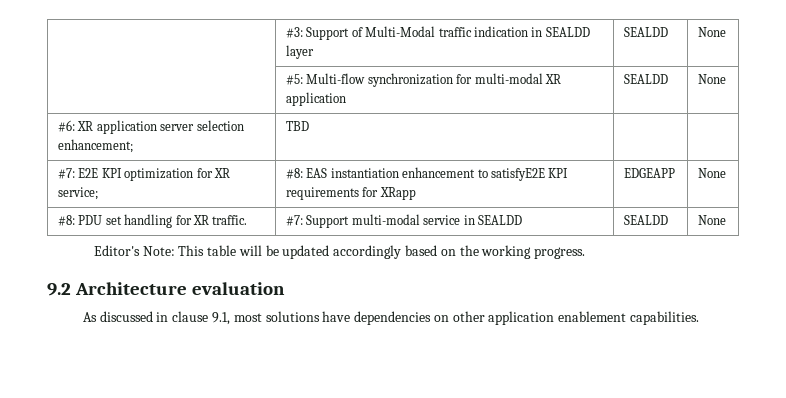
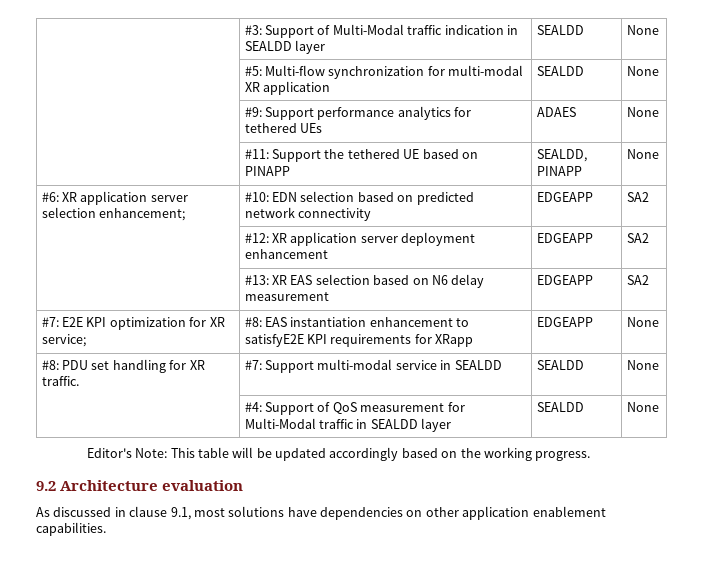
(726, 79) none -> [244,106,472,120] [244,123,323,133] [536,107,576,117] [626,107,659,117] [244,149,478,162] [244,166,290,176] [536,149,587,162] [536,166,582,176] [626,149,659,159] // | #9: Support performance analytics for tethered UEs | ADAES | None // | #11: Support the tethered UE based on PINAPP | SEALDD, PINAPP | None
[285,121,309,131] TBD | | -> [244,191,474,205] [244,207,372,221] [536,192,593,202] [626,192,649,202] [244,232,476,246] [244,249,328,259] [536,233,593,243] [626,233,649,243] [244,274,485,288] [244,292,329,301] [536,275,593,285] [626,275,649,285] #10: EDN selection based on predicted network connectivity | EDGEAPP | SA2 // | #12: XR application server deployment enhancement | EDGEAPP | SA2 // | #13: XR EAS selection based on N6 delay measurement | EDGEAPP | SA2
(726, 220) none -> [244,402,465,415] [244,418,452,432] [536,402,584,412] [626,402,659,412] // | #4: Support of QoS measurement for Multi-Modal traffic in SEALDD layer | SEALDD | None

